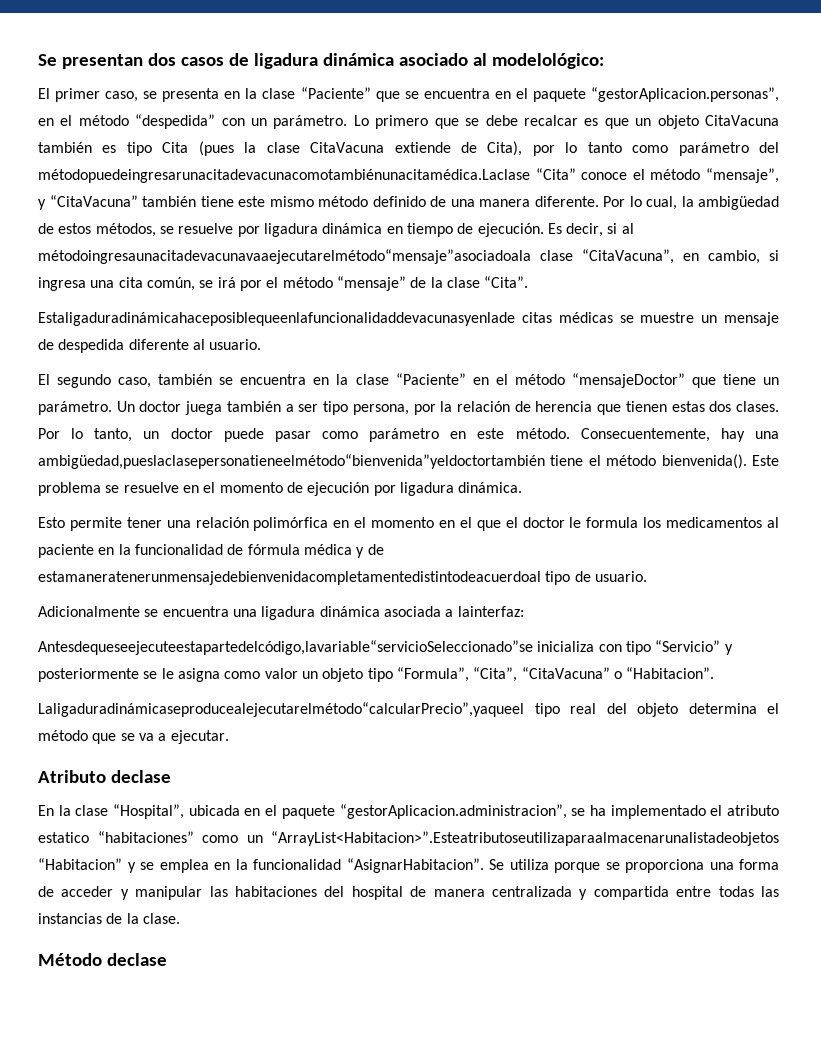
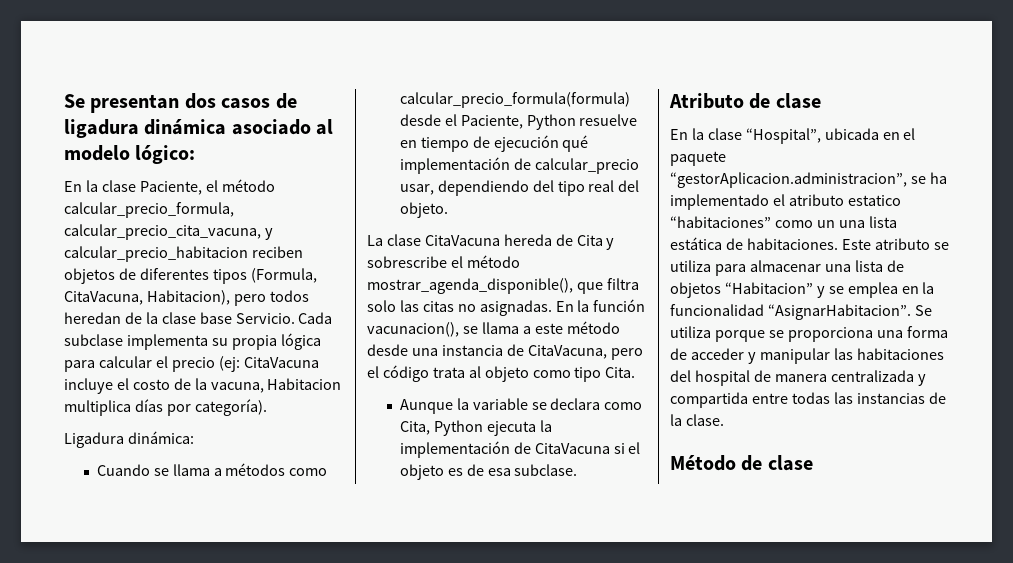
[491,53,604,69] [38,87,780,102] [38,114,779,129] [38,141,779,156] [38,168,780,183] [38,195,779,210] [38,223,634,237] [38,249,779,264] [38,276,529,291] [38,312,780,326] [38,339,262,353] [38,373,779,388] [38,401,779,415] [38,428,779,442] [38,454,779,469] [38,482,523,496] [38,517,780,531] [38,544,384,558] [38,571,647,585] [38,606,524,620] [38,640,733,655] [38,667,715,682] [38,702,779,717] [38,730,229,744] modelológico: // El primer caso, se presenta en la clase “Paciente” que se encuentra en el paquete “gestorAplicacion.personas”, en el método “despedida” con un parámetro. Lo primero que se debe recalcar es que un objeto CitaVacuna también es tipo Cita (pues la clase CitaVacuna extiende de Cita), por lo tanto como parámetro del métodopuedeingresarunacitadevacunacomotambiénunacitamédica.Laclase “Cita” conoce el método “mensaje”, y “CitaVacuna” también tiene este mismo método definido de una manera diferente. Por lo cual, la ambigüedad de estos métodos, se resuelve por ligadura dinámica en tiempo de ejecución. Es decir, si al métodoingresaunacitadevacunavaaejecutarelmétodo“mensaje”asociadoala clase “CitaVacuna”, en cambio, si ingresa una cita común, se irá por el método “mensaje” de la clase “Cita”. // Estaligaduradinámicahaceposiblequeenlafuncionalidaddevacunasyenlade citas médicas se muestre un mensaje de despedida diferente al usuario. // El segundo caso, también se encuentra en la clase “Paciente” en el método “mensajeDoctor” que tiene un parámetro. Un doctor juega también a ser tipo persona, por la relación de herencia que tienen estas dos clases. Por lo tanto, un doctor puede pasar como parámetro en este método. Consecuentemente, hay una ambigüedad,pueslaclasepersonatieneelmétodo“bienvenida”yeldoctortambién tiene el método bienvenida(). Este problema se resuelve en el momento de ejecución por ligadura dinámica. // Esto permite tener una relación polimórfica en el momento en el que el doctor le formula los medicamentos al paciente en la funcionalidad de fórmula médica y de estamaneratenerunmensajedebienvenidacompletamentedistintodeacuerdoal tipo de usuario. // Adicionalmente se encuentra una ligadura dinámica asociada a lainterfaz: // Antesdequeseejecuteestapartedelcódigo,lavariable“servicioSeleccionado”se inicializa con tipo “Servicio” y posteriormente se le asigna como valor un objeto tipo “Formula”, “Cita”, “CitaVacuna” o “Habitacion”. // Laligaduradinámicaseproducealejecutarelmétodo“calcularPrecio”,yaqueel tipo real del objeto determina el método que se va a ejecutar. -> [64,145,196,164] [64,179,275,195] [64,202,234,218] [64,224,273,240] [64,246,303,262] [64,268,317,284] [64,290,309,306] [64,312,333,324] [64,333,321,350] [64,356,319,372] [64,378,342,394] [64,399,267,416] [64,431,194,448] [96,463,328,476] [399,92,630,108] [399,114,638,130] [399,135,589,152] [399,157,639,174] [399,180,640,196] [399,202,448,218] [367,234,615,250] [367,255,520,268] [367,278,639,294] [367,299,646,316] [367,321,620,337] [367,344,643,360] [367,365,636,382] [399,398,643,414] [399,420,552,436] [399,441,641,458] [399,464,578,480] modelo lógico: // En la clase Paciente, el método calcular_precio_formula, calcular_precio_cita_vacuna, y calcular_precio_habitacion reciben objetos de diferentes tipos (Formula, CitaVacuna, Habitacion), pero todos heredan de la clase base Servicio. Cada subclase implementa su propia lógica para calcular el precio (ej: CitaVacuna incluye el costo de la vacuna, Habitacion multiplica días por categoría). // Ligadura dinámica: // Cuando se llama a métodos como calcular_precio_formula(formula) desde el Paciente, Python resuelve en tiempo de ejecución qué implementación de calcular_precio usar, dependiendo del tipo real del objeto. // La clase CitaVacuna hereda de Cita y sobrescribe el método mostrar_agenda_disponible(), que filtra solo las citas no asignadas. En la función vacunacion(), se llama a este método desde una instancia de CitaVacuna, pero el código trata al objeto como tipo Cita. // Aunque la variable se declara como Cita, Python ejecuta la implementación de CitaVacuna si el objeto es de esa subclase.
[110,770,171,783] declase -> [749,93,821,109] de clase
[270,831,779,846] “ArrayList<Habitacion>”.Esteatributoseutilizaparaalmacenarunalistadeobjetos -> [838,216,897,228] [670,237,949,250] [670,260,904,276] [670,282,721,298] una lista estática de habitaciones. Este atributo se utiliza para almacenar una lista de objetos
[106,953,167,966] declase -> [741,455,813,471] de clase

